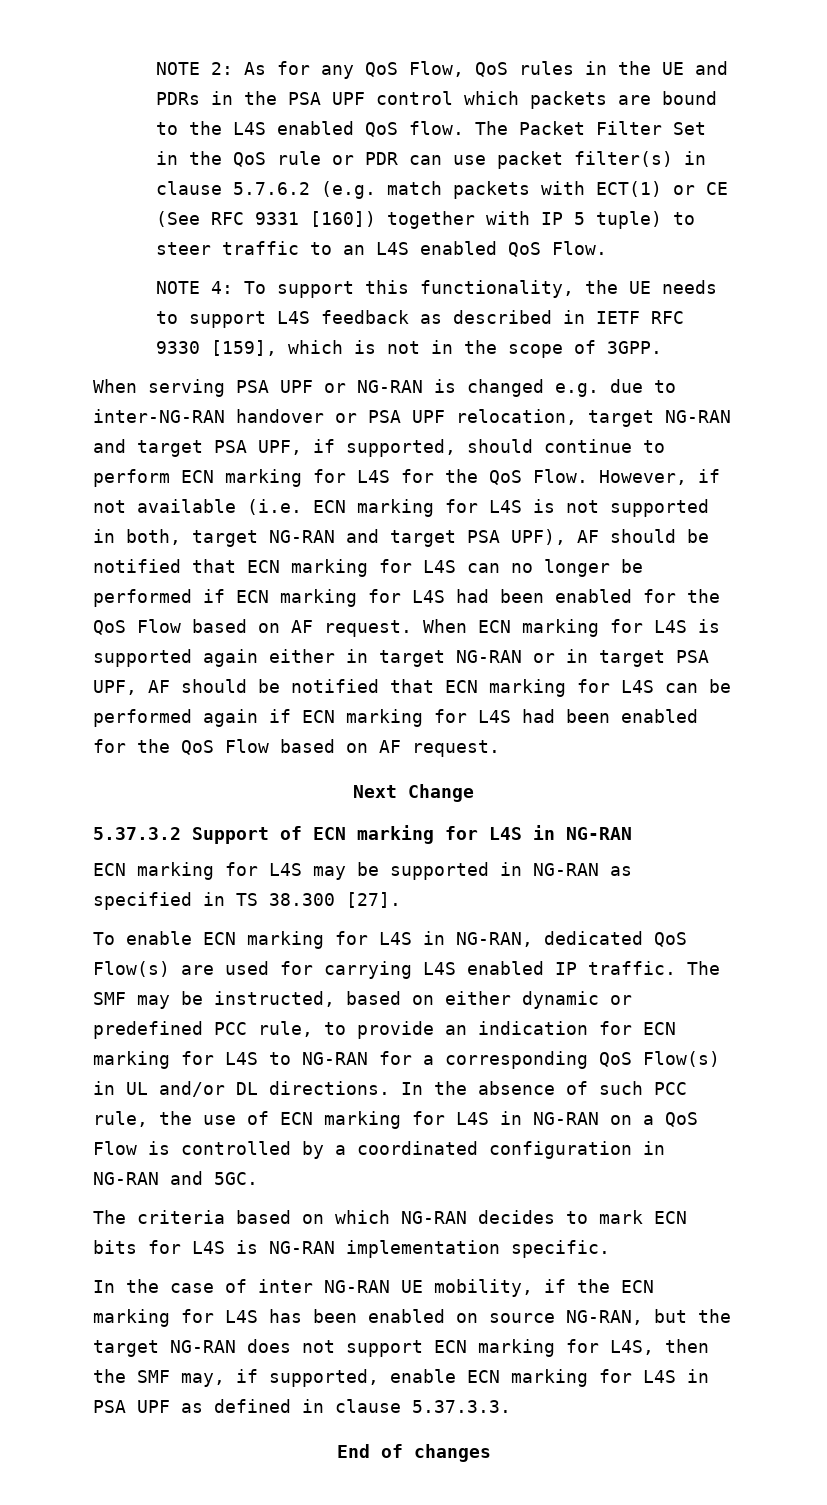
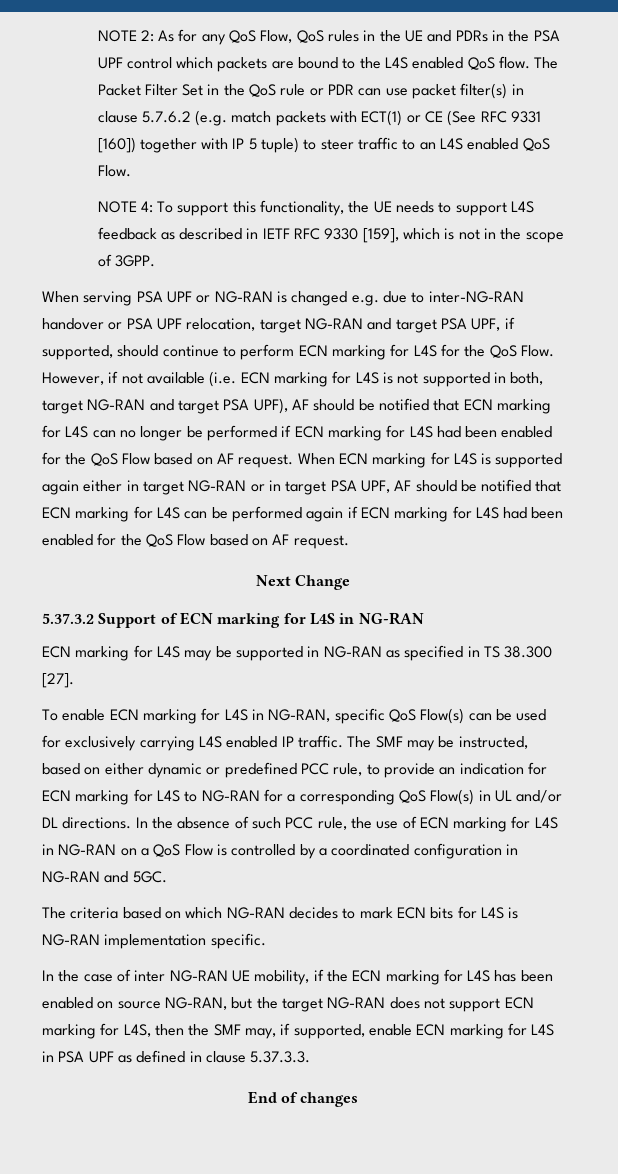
[544,931,687,947] [93,961,214,977] dedicated QoS Flow(s) are -> [334,708,512,724] specific QoS Flow(s) can be
(313, 968) none -> [65,736,137,751] exclusively

